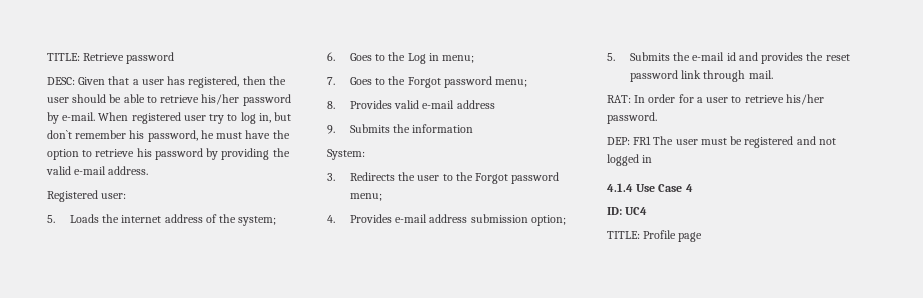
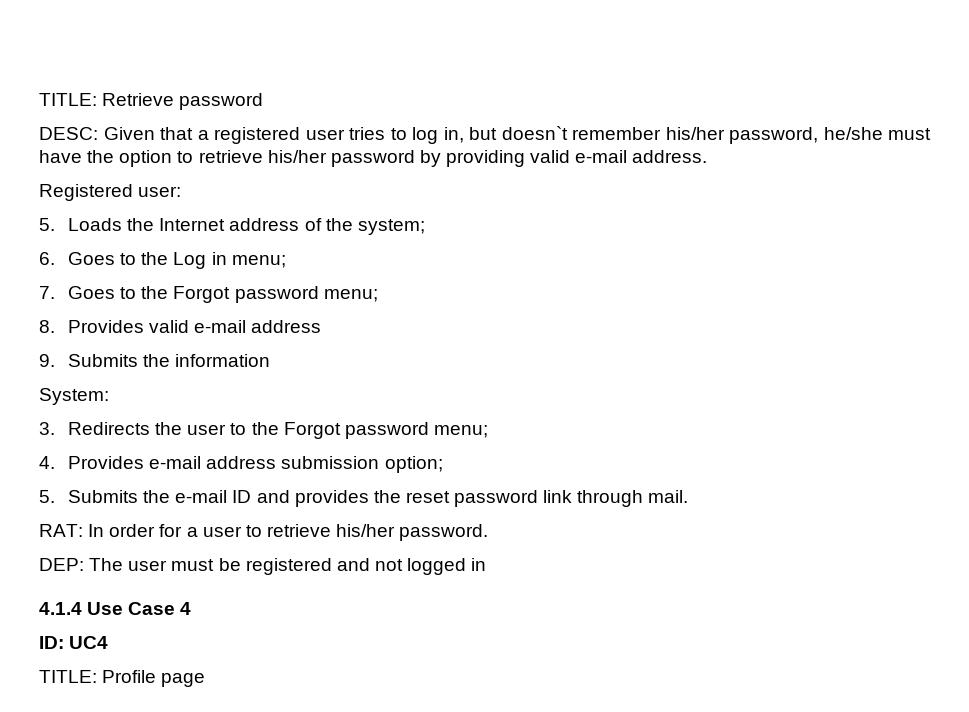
[141,76,286,88] [47,94,291,106] [47,112,129,124] user has registered, then the user should be able to retrieve his/her password by e-mail. When -> (209, 135) none
[209,114,225,124] try -> [349,127,385,140] tries
[47,130,214,142] don`t remember his password, he -> [501,126,883,144] doesn`t remember his/her password, he/she
[136,148,152,157] his -> [267,150,327,163] his/her
[272,148,290,157] the -> (526, 158) none
[121,215,162,223] internet -> [159,218,226,231] Internet
[726,52,736,61] id -> [232,490,252,503] ID
[633,136,652,145] FR1 -> (84, 564) none

